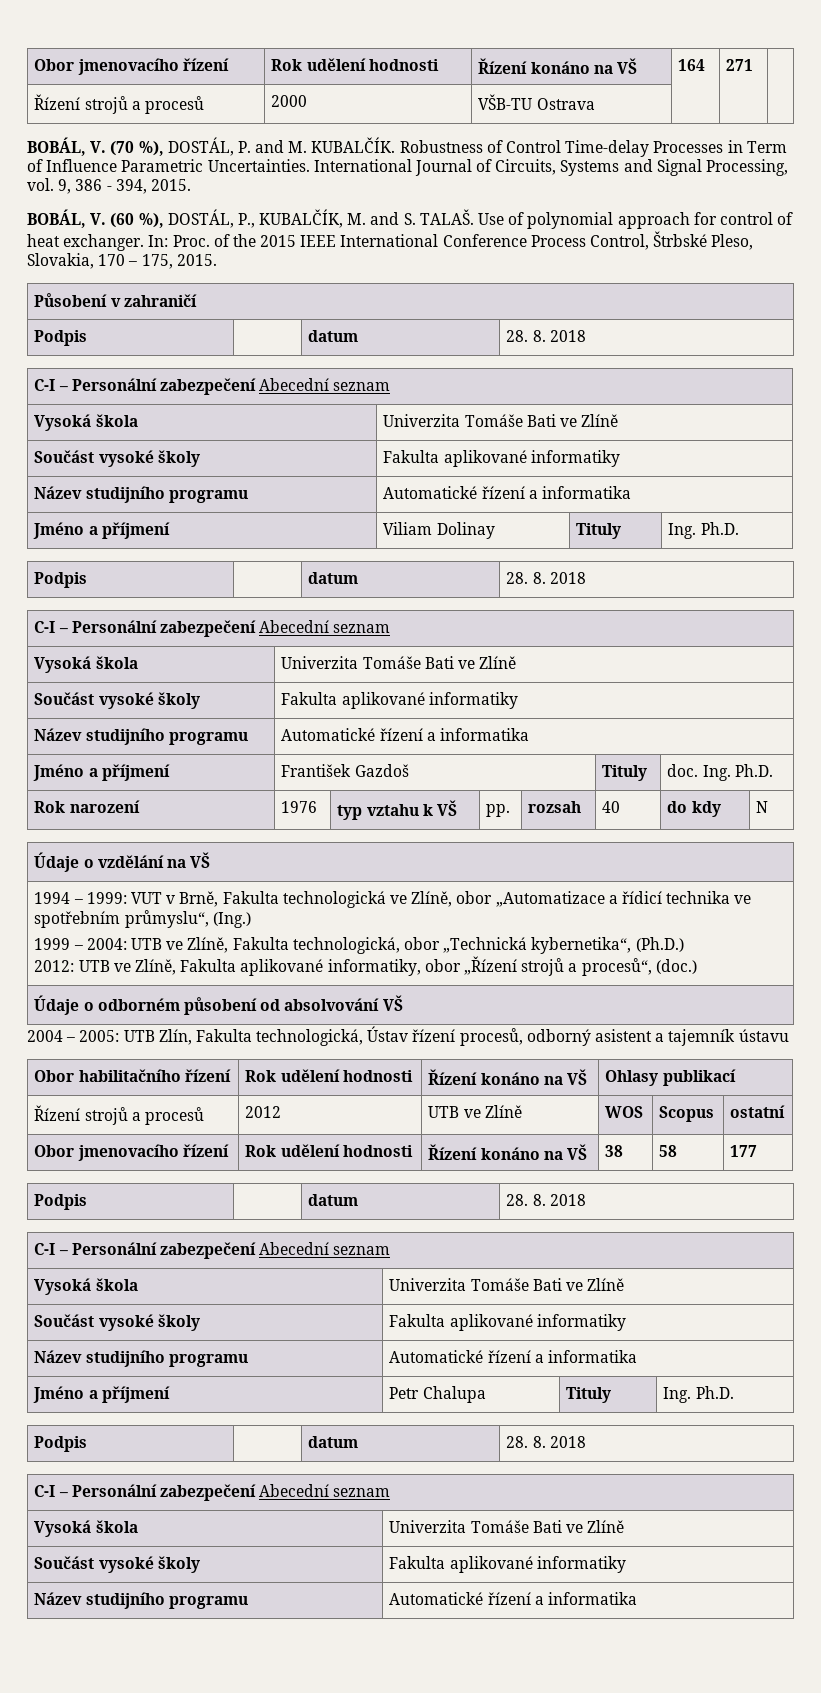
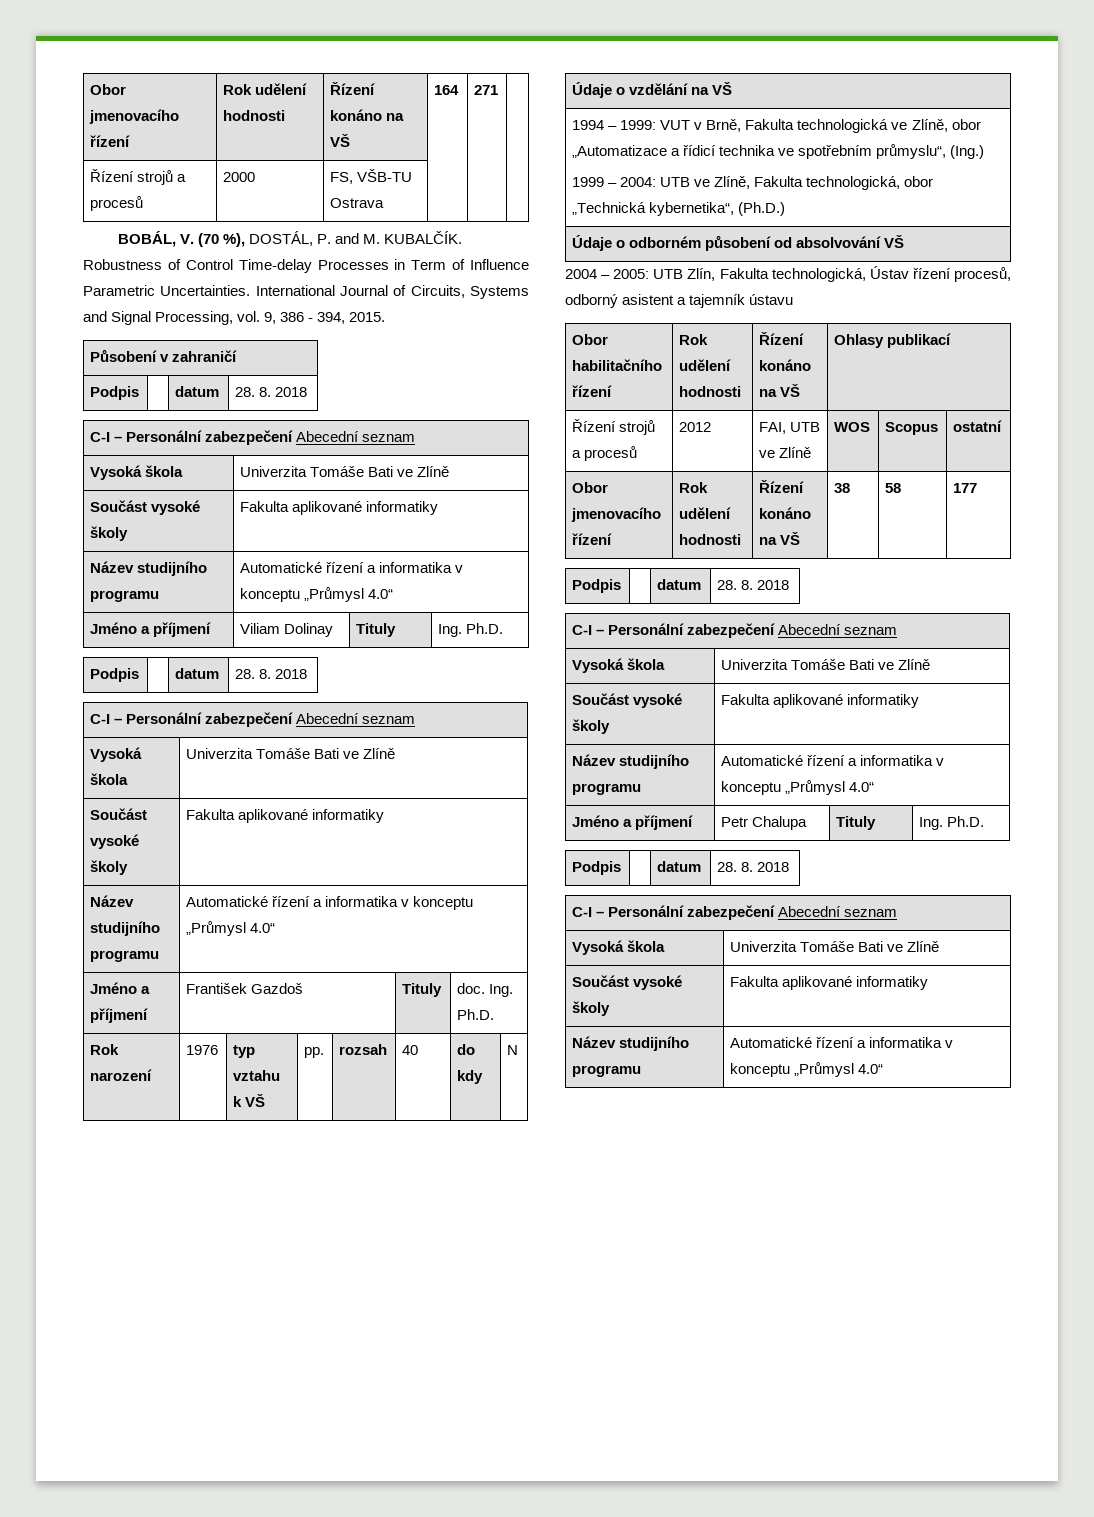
(308, 101) none -> [330,172,354,184] FS,
[27,209,794,229] [27,231,754,251] [27,253,217,269] // BOBÁL, V. (60 %), DOSTÁL, P., KUBALČÍK, M. and S. TALAŠ. Use of polynomial approach for control of heat exchanger. In: Proc. of the 2015 IEEE International Conference Process Control, Štrbské Pleso, Slovakia, 170 – 175, 2015. -> (386, 317) none
(632, 492) none -> [455,565,464,573] [240,587,394,602] v konceptu „Průmysl 4.0“
(530, 734) none -> [401,896,474,910] [186,921,276,936] v konceptu „Průmysl 4.0“
[34,956,697,976] // 2012: UTB ve Zlíně, Fakulta aplikované informatiky, obor „Řízení strojů a procesů“, (doc.) -> (786, 209) none
(282, 1112) none -> [759,422,787,434] FAI,
(638, 1356) none -> [936,758,945,766] [721,780,875,795] v konceptu „Průmysl 4.0“
(638, 1598) none -> [945,1040,954,1048] [730,1062,884,1077] v konceptu „Průmysl 4.0“

